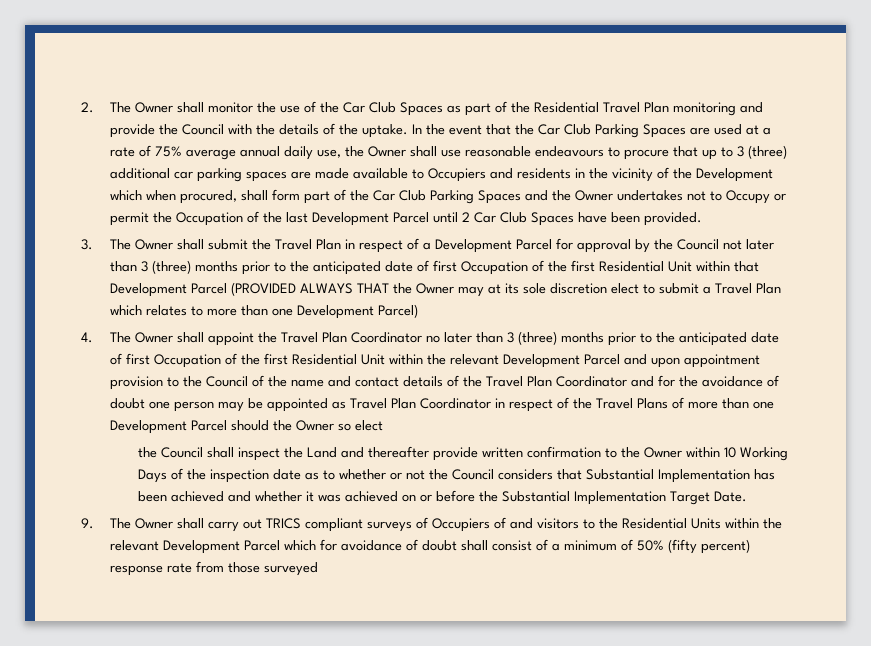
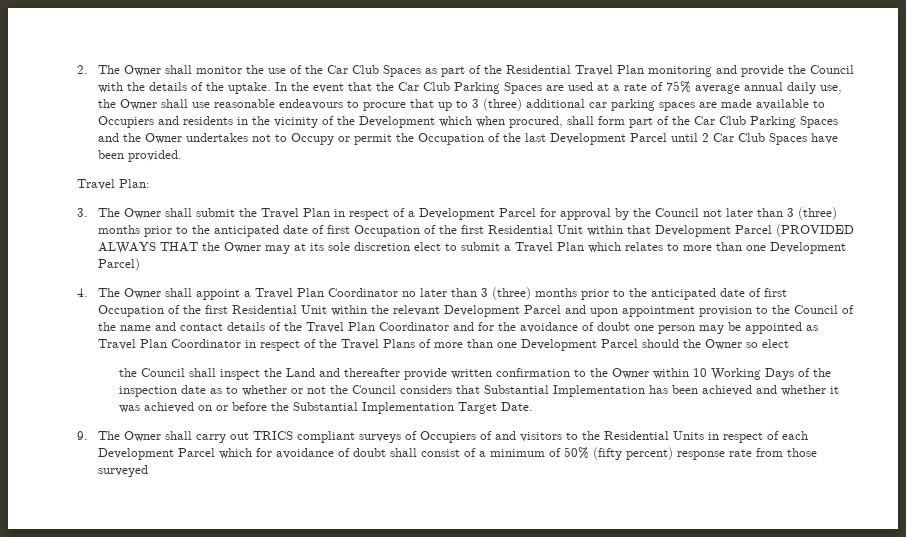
(702, 219) none -> [77,179,150,190] // Travel Plan:
[257,332,277,343] the -> [244,291,252,297] a
[724,518,782,529] [109,540,159,551] within the relevant -> [708,431,809,443] in respect of each

